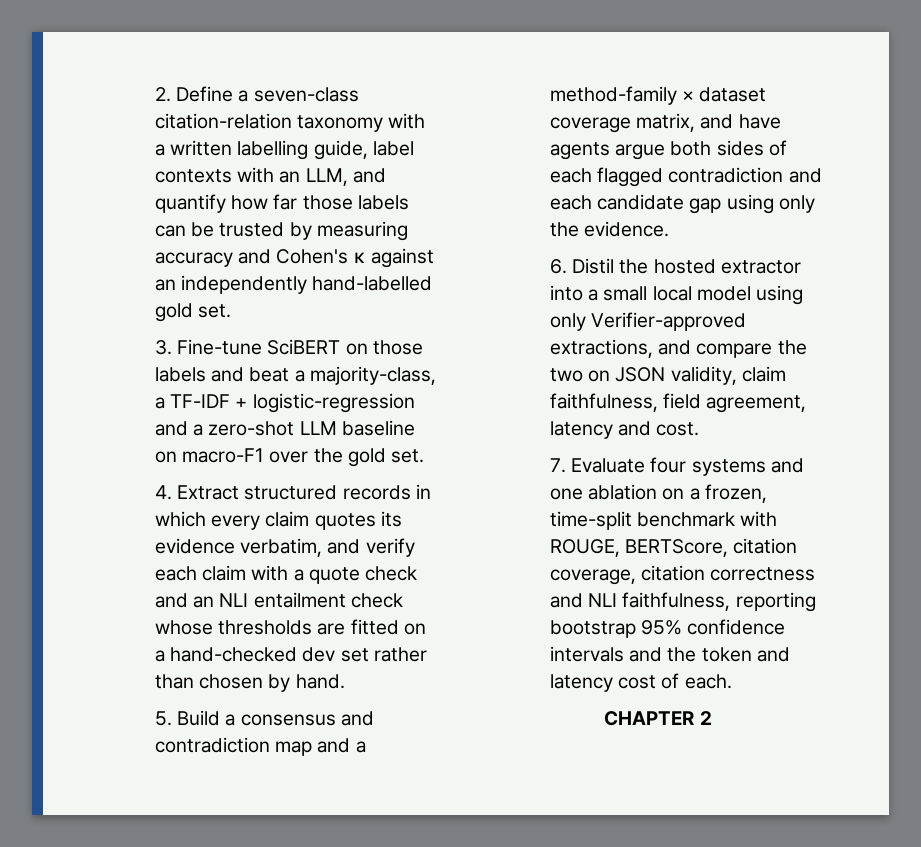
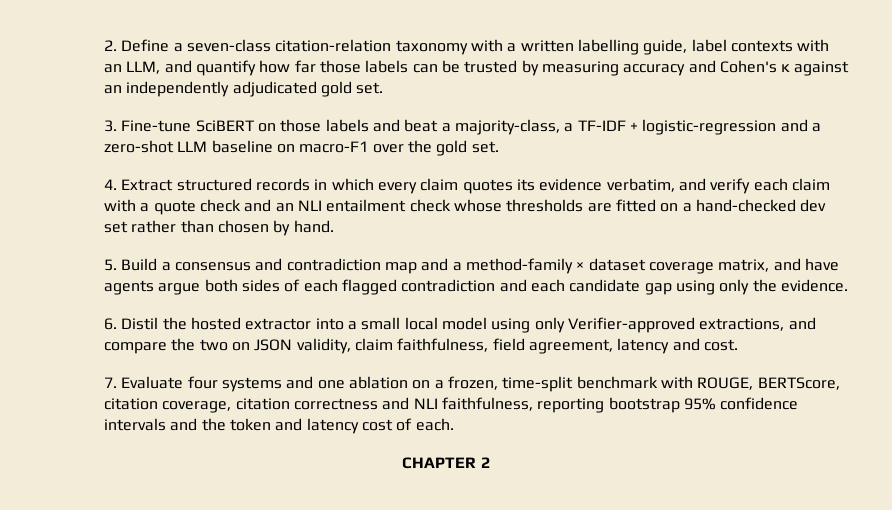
[312,276,433,291] hand-labelled -> [232,81,317,97] adjudicated

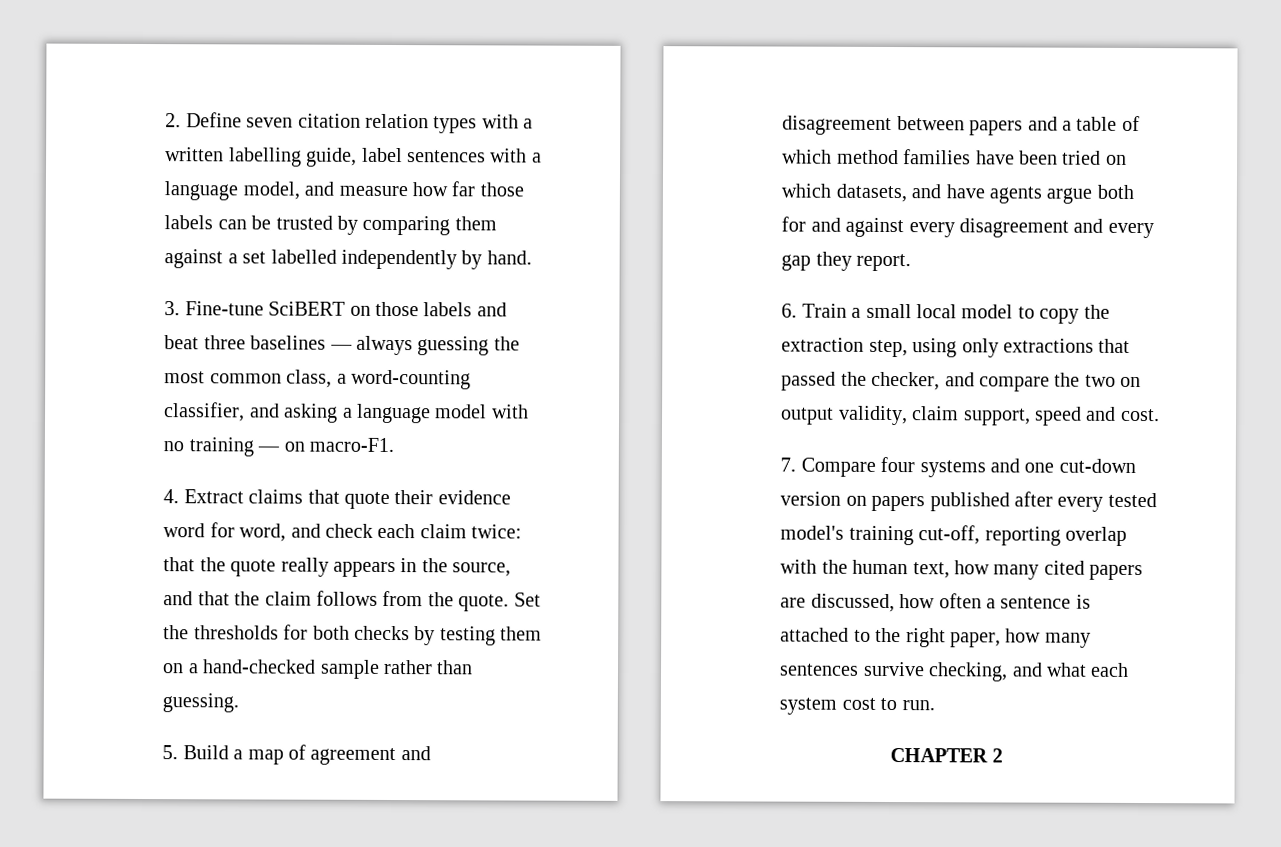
[173,39,468,55] a seven-class citation-relation taxonomy -> [246,113,478,134] seven citation relation types
[730,39,830,52] [104,60,257,76] contexts with an LLM, and quantify -> [407,148,542,163] [164,181,408,201] sentences with a language model, and measure
[541,60,849,76] [104,81,384,97] measuring accuracy and Cohen's κ against an independently adjudicated gold set. -> [362,215,497,236] [164,249,532,270] comparing them against a set labelled independently by hand.
[441,119,821,135] [104,140,499,156] [104,178,830,194] [104,199,827,215] [104,220,334,236] [104,258,770,274] a majority-class, a TF-IDF + logistic-regression and a zero-shot LLM baseline on macro-F1 over the gold set. // 4. Extract structured records in which every claim quotes its evidence verbatim, and verify each claim with a quote check and an NLI entailment check whose thresholds are fitted on a hand-checked dev set rather than chosen by hand. // 5. Build a consensus and contradiction map and a method-family × dataset coverage matrix, -> [203,335,520,356] [164,369,472,390] [164,402,529,424] [163,437,395,457] [163,489,511,509] [163,522,523,542] [163,557,512,578] [163,590,541,612] [163,624,543,646] [162,659,474,679] [162,693,240,713] [162,744,431,766] [782,115,1140,136] [782,149,1127,165] [781,183,907,203] three baselines — always guessing the most common class, a word-counting classifier, and asking a language model with no training — on macro-F1. // 4. Extract claims that quote their evidence word for word, and check each claim twice: that the quote really appears in the source, and that the claim follows from the quote. Set the thresholds for both checks by testing them on a hand-checked sample rather than guessing. // 5. Build a map of agreement and disagreement between papers and a table of which method families have been tried on which datasets,
[242,279,848,295] [104,317,785,333] sides of each flagged contradiction and each candidate gap using only the evidence. // 6. Distil the hosted extractor into a small local model using only Verifier-approved extractions, -> [781,216,1154,239] [781,251,912,272] [781,303,1110,324] [781,337,1131,358] [781,371,941,391] for and against every disagreement and every gap they report. // 6. Train a small local model to copy the extraction step, using only extractions that passed the checker,
[254,339,293,351] JSON -> [780,407,835,425] output
[397,338,670,354] faithfulness, field agreement, latency -> [962,406,1083,426] support, speed
[121,376,184,389] Evaluate -> [800,457,876,477] Compare
[349,376,840,392] [104,397,799,413] [104,418,454,434] ablation on a frozen, time-split benchmark with ROUGE, BERTScore, citation coverage, citation correctness and NLI faithfulness, reporting bootstrap 95% confidence intervals and the token and latency cost of each. -> [1058,458,1136,473] [780,491,1157,512] [780,525,1128,546] [780,559,1144,581] [780,593,1091,613] [780,627,1091,648] [779,661,1130,682] [779,697,935,715] cut-down version on papers published after every tested model's training cut-off, reporting overlap with the human text, how many cited papers are discussed, how often a sentence is attached to the right paper, how many sentences survive checking, and what each system cost to run.

